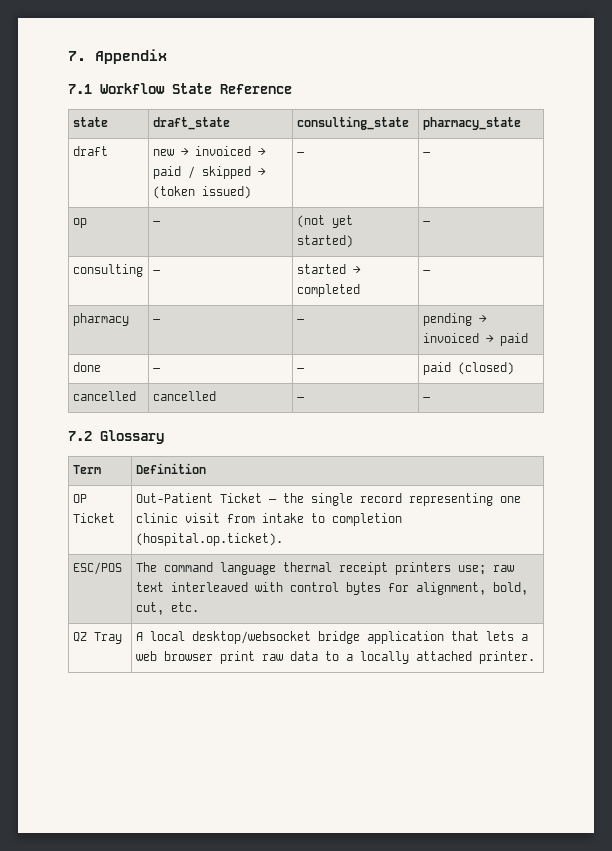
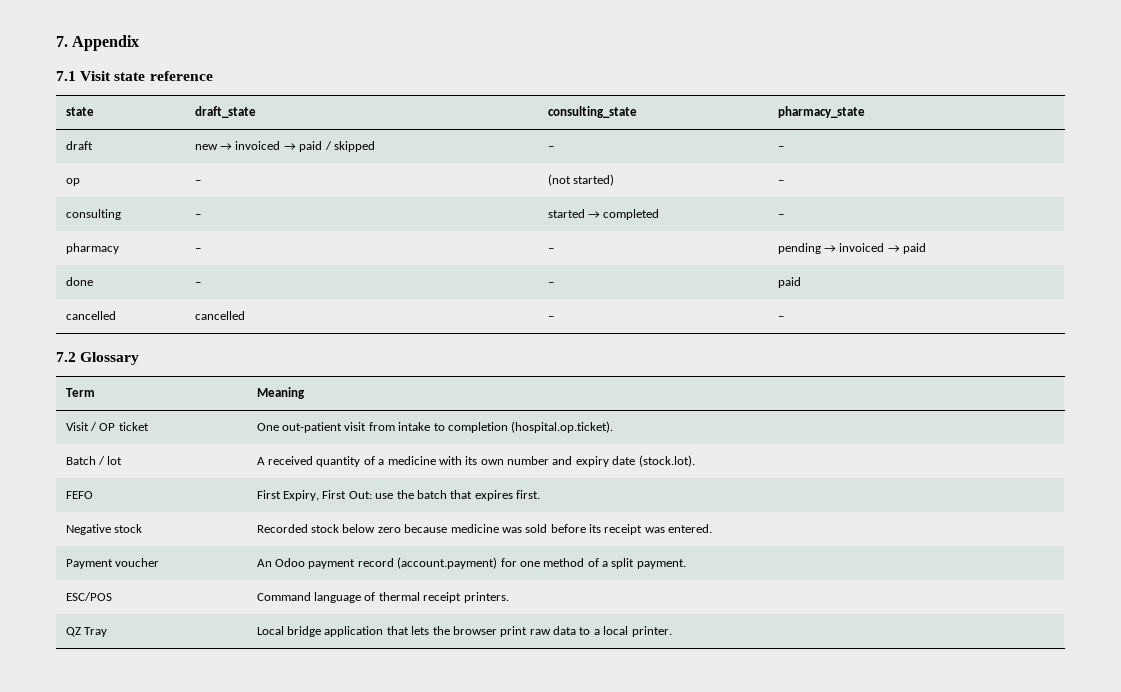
[100,83,292,94] Workflow State Reference -> [80,71,213,81] Visit state reference
[257,167,266,176] [152,186,251,199] → (token issued) -> (375, 146) none
[331,215,353,228] yet -> (571, 180) none
[457,362,514,375] (closed) -> (801, 282) none
[135,463,206,474] [72,494,87,503] [72,513,115,523] [135,493,521,506] [135,513,178,523] Definition // OP Ticket | Out-Patient Ticket — the single record representing one clinic -> [256,387,305,399] [65,422,149,431] [256,422,343,433] Meaning // Visit / OP ticket | One out-patient
[72,562,122,575] [135,562,514,575] [135,582,528,595] [135,602,199,615] ESC/POS | The command language thermal receipt printers use; raw text interleaved with control bytes for alignment, bold, cut, etc. -> [65,456,123,465] [256,455,695,467] [65,491,93,499] [256,490,541,501] [65,524,143,535] [256,524,713,535] [65,558,160,569] [256,557,686,569] [65,592,112,601] [256,592,509,603] Batch / lot | A received quantity of a medicine with its own number and expiry date (stock.lot). // FEFO | First Expiry, First Out: use the batch that expires first. // Negative stock | Recorded stock below zero because medicine was sold before its receipt was entered. // Payment voucher | An Odoo payment record (account.payment) for one method of a split payment. // ESC/POS | Command language of thermal receipt printers.
[135,631,311,644] A local desktop/websocket -> [256,626,284,635] Local
[520,634,528,641] [135,651,157,661] a web -> [432,626,450,635] the
[359,651,472,664] locally attached -> [603,626,629,635] local

